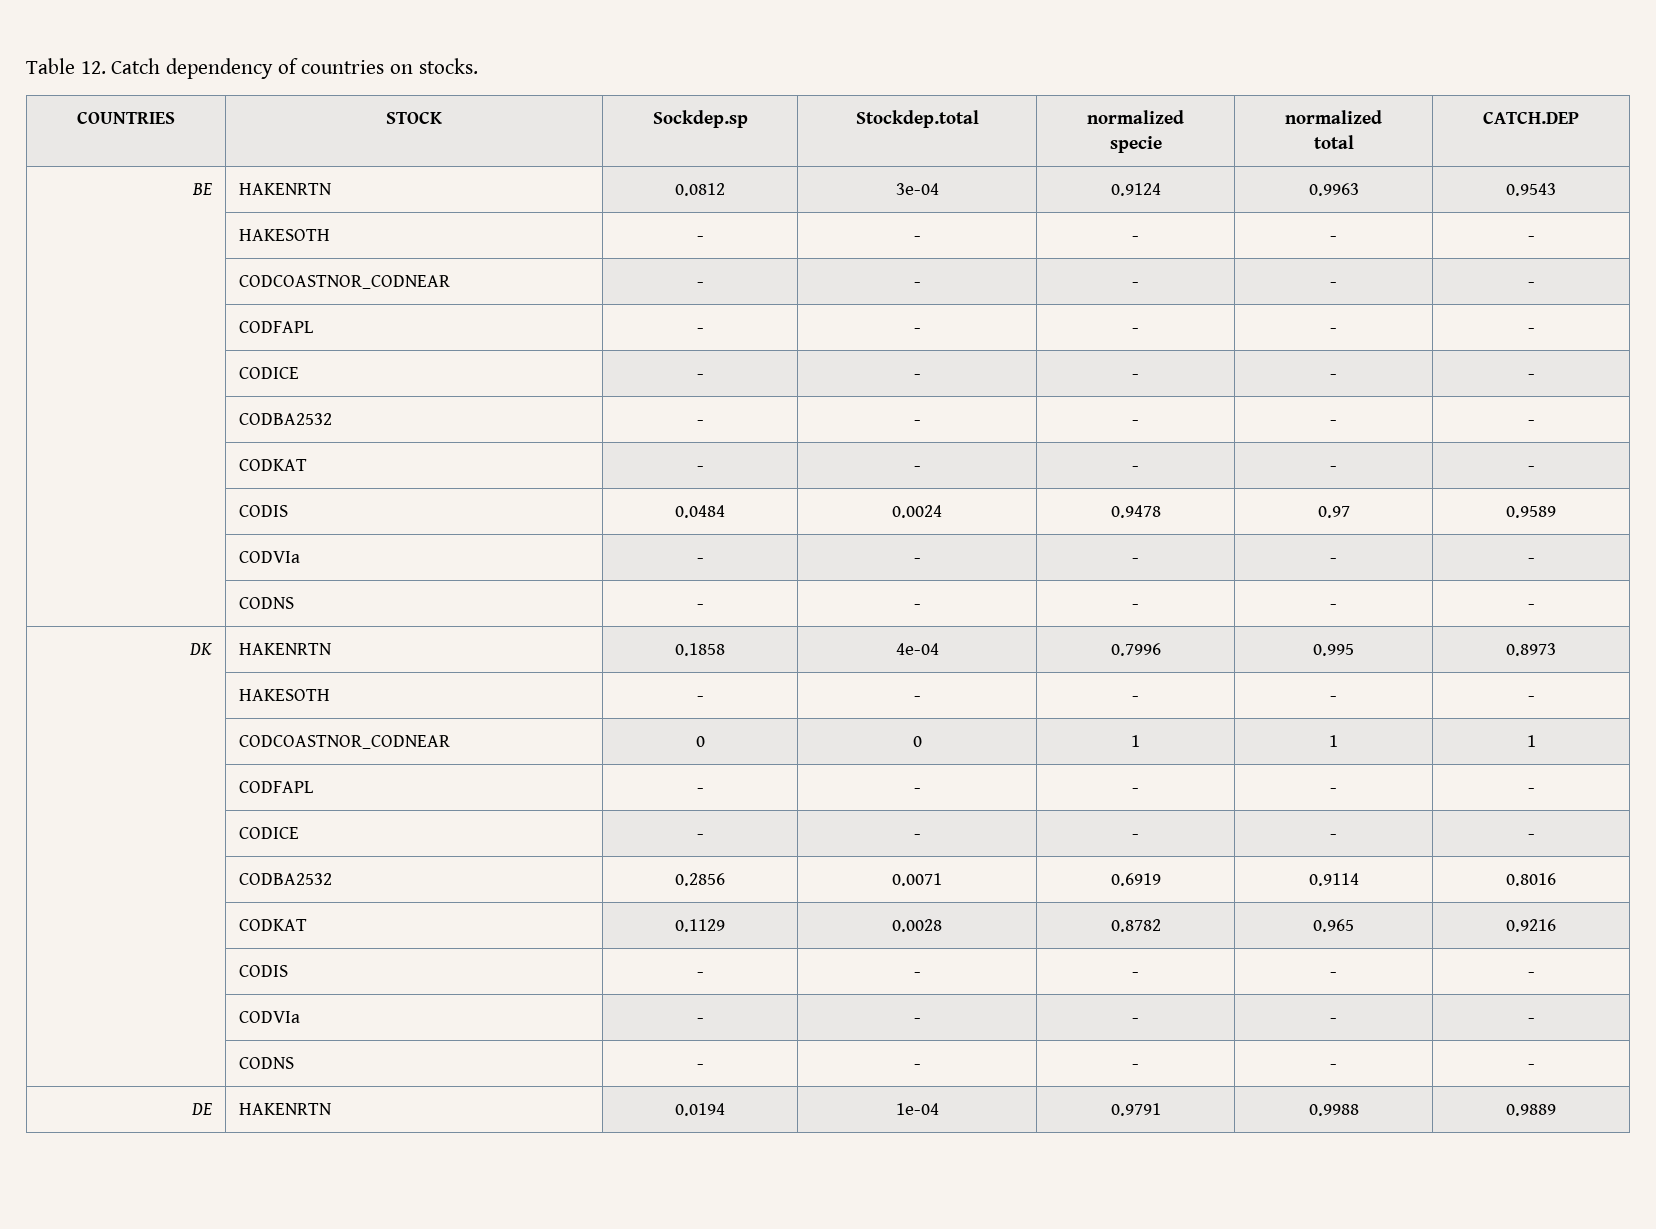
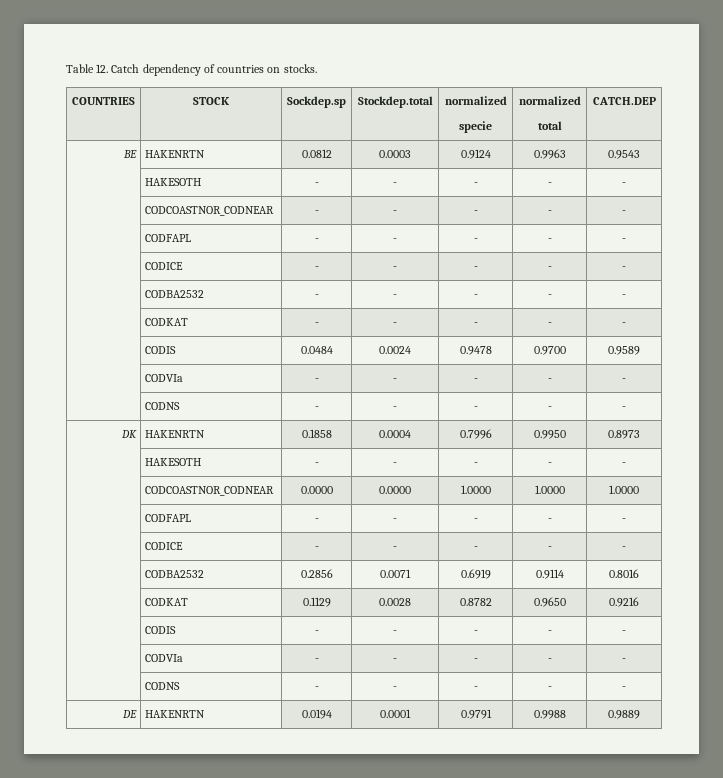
[895,183,939,195] 3e-04 -> [379,150,411,158] 0.0003
[1317,506,1350,518] 0.97 -> [533,346,566,355] 0.9700
[895,643,939,655] 4e-04 -> [379,430,411,438] 0.0004
[1313,644,1354,656] 0.995 -> [533,430,566,439] 0.9950
[695,736,705,747] [912,736,922,747] [1131,735,1140,747] [1329,735,1338,747] [1526,735,1536,747] 0 | 0 | 1 | 1 | 1 -> [300,486,333,494] [379,486,411,494] [460,485,491,494] [534,485,565,494] [609,485,639,494] 0.0000 | 0.0000 | 1.0000 | 1.0000 | 1.0000
[1313,919,1354,932] 0.965 -> [533,597,566,607] 0.9650
[895,1103,939,1115] 1e-04 -> [380,709,411,718] 0.0001

